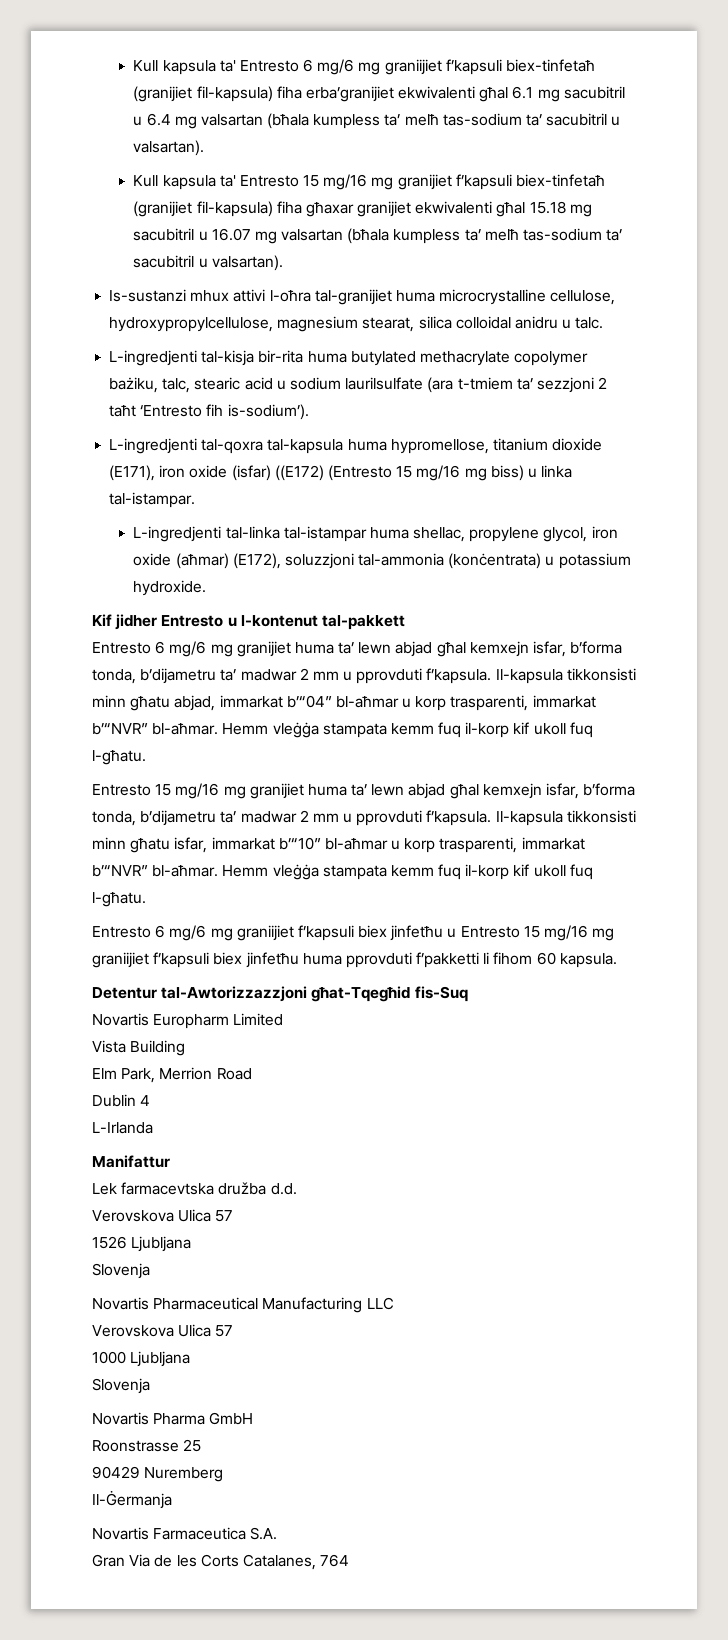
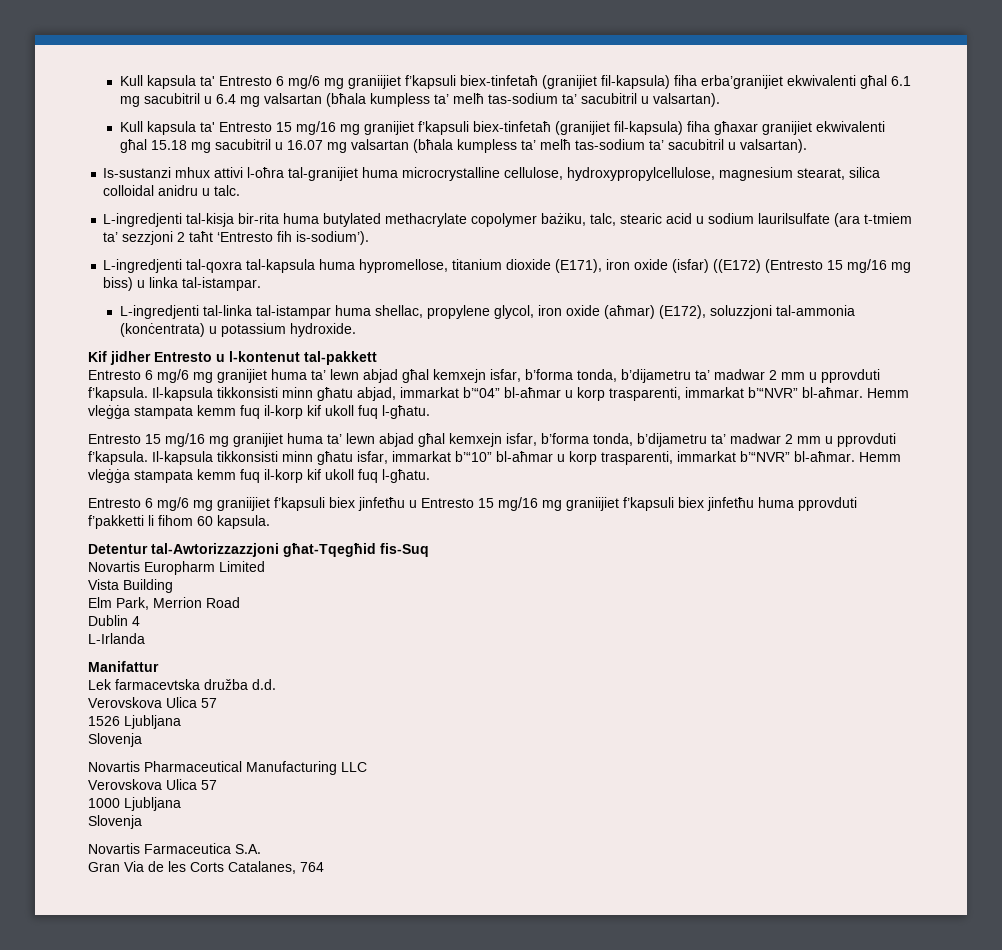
[92,1412,254,1425] [92,1439,202,1452] [92,1466,224,1482] [92,1490,172,1509] // Novartis Pharma GmbH // Roonstrasse 25 // 90429 Nuremberg // Il-Ġermanja -> (142, 822) none

